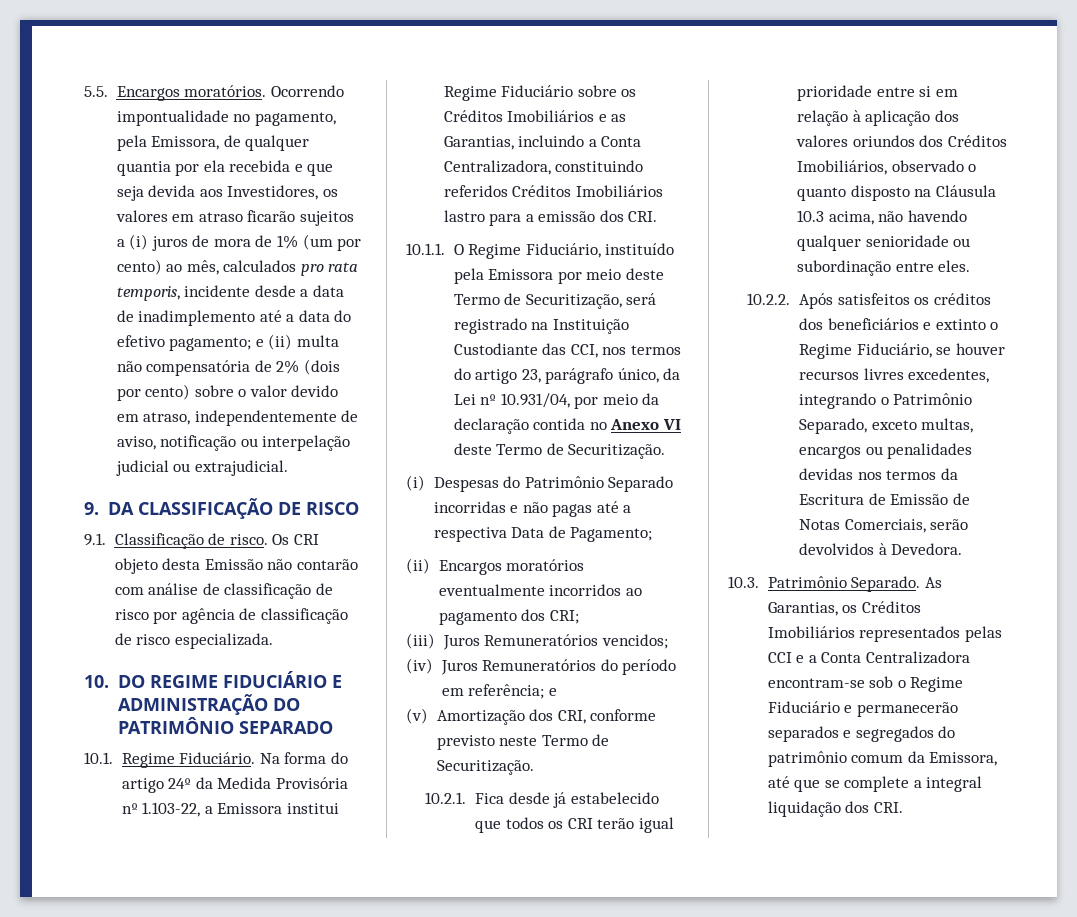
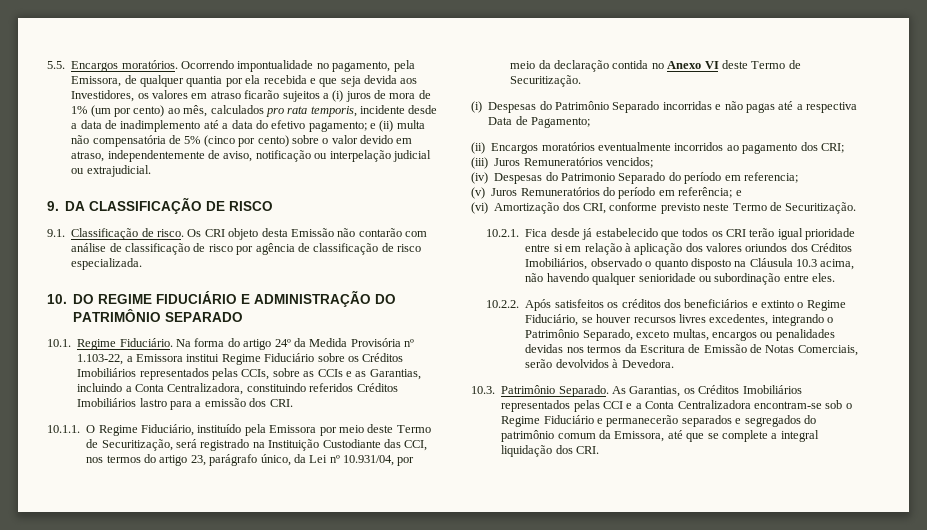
[276,359,340,375] 2% (dois -> [184,135,235,147] 5% (cinco
(595, 116) none -> [139,368,343,380] representados pelas CCIs, sobre as CCIs
(433, 666) none -> [494,172,798,184] [471,187,485,199] Despesas do Patrimonio Separado do período em referencia; // (v)
[406,708,428,724] (v) -> [471,202,488,214] (vi)

